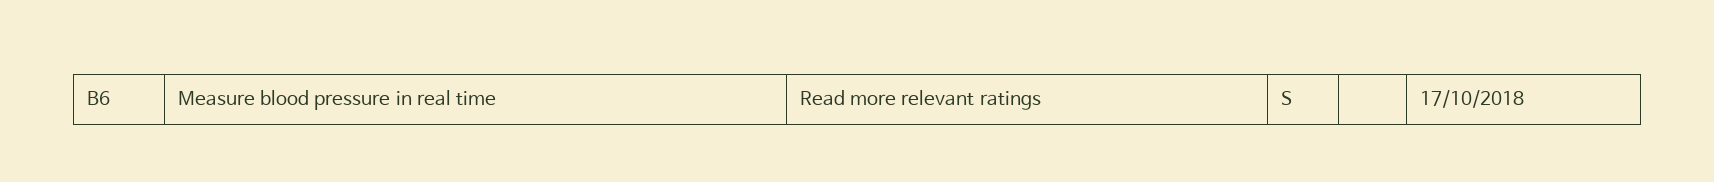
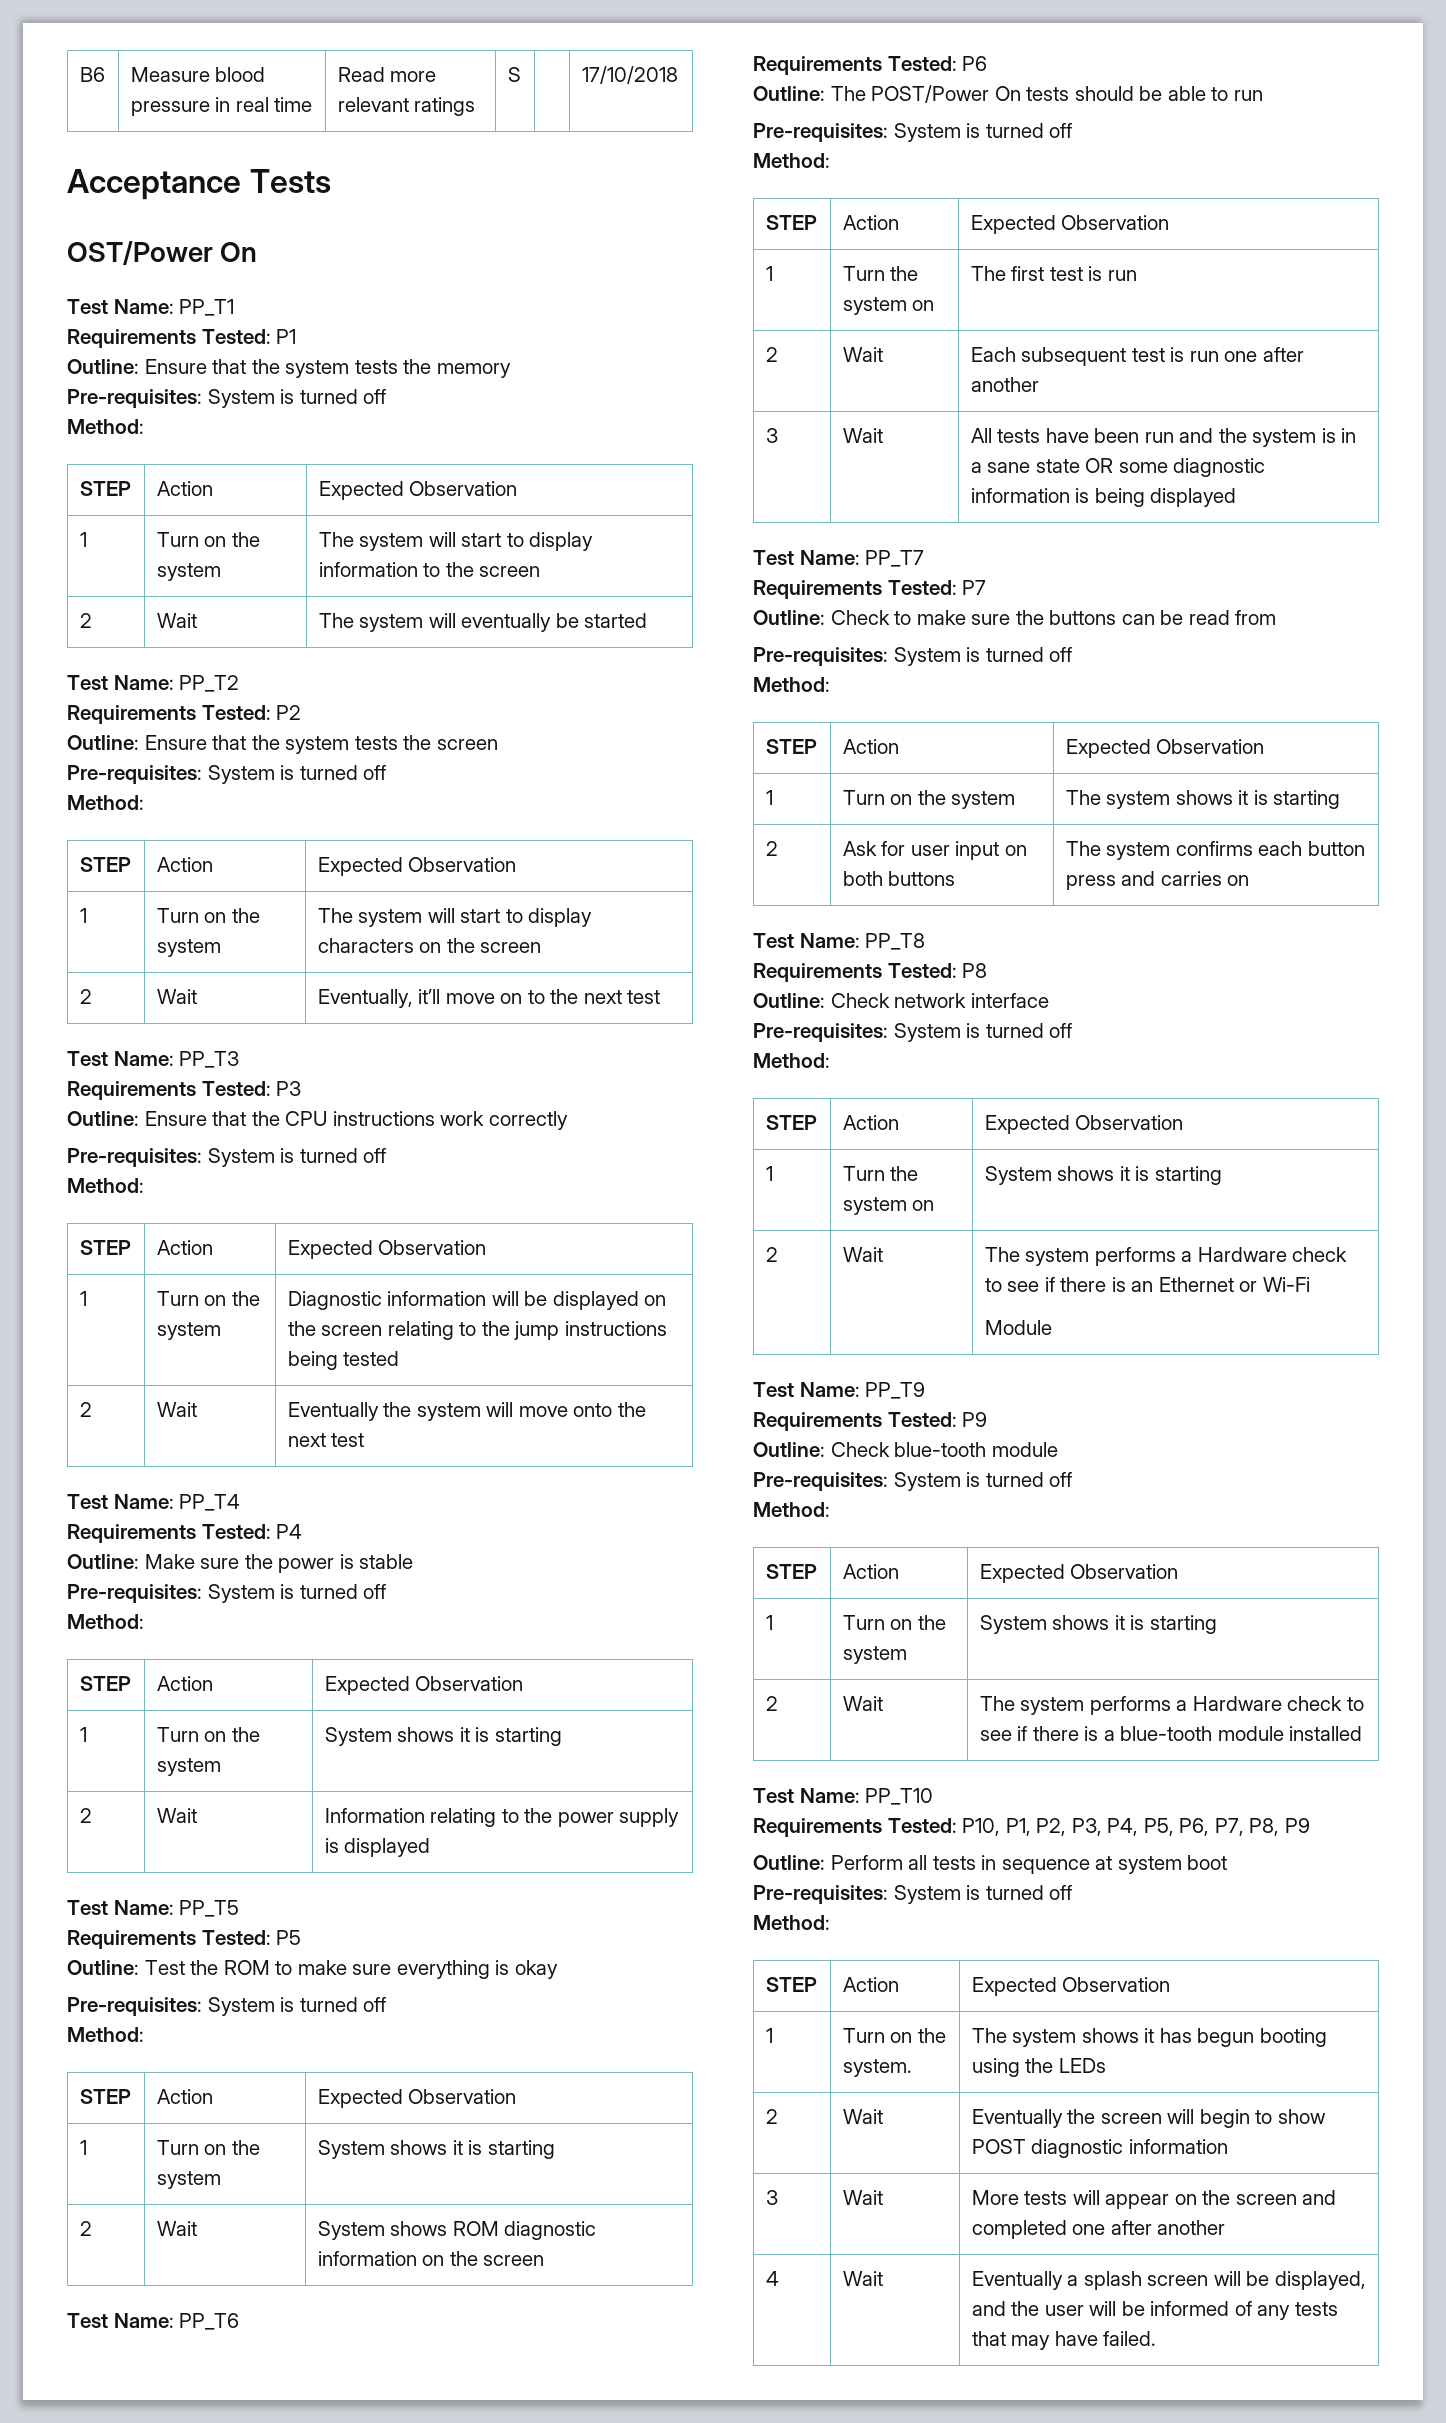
(1525, 99) none -> [67,169,331,200] [67,241,258,265] [67,299,235,316] [67,329,297,348] [67,359,511,378] [67,389,387,408] [67,419,144,434] [79,481,131,496] [156,481,213,496] [318,481,518,500] [79,532,87,547] [156,532,260,547] [156,563,221,581] [318,532,594,551] [318,562,541,577] [79,613,92,628] [156,613,197,628] [318,613,648,632] [67,675,240,692] [67,705,302,724] [67,735,498,754] [67,765,387,784] [67,795,144,810] [79,857,131,872] [156,857,213,872] [317,857,517,876] [79,908,87,923] [156,908,260,923] [156,939,221,957] [317,908,593,927] [317,938,542,953] [79,989,92,1004] [156,989,197,1004] [317,989,661,1008] [67,1051,240,1068] [67,1081,302,1100] [67,1111,568,1130] [67,1148,387,1167] [67,1178,144,1193] [79,1240,131,1255] [156,1240,213,1255] [287,1240,487,1259] [79,1291,87,1306] [156,1291,260,1306] [156,1322,221,1340] [287,1291,667,1310] [287,1321,667,1340] [287,1351,400,1370] [79,1402,92,1417] [156,1402,197,1417] [287,1402,646,1421] [287,1433,365,1447] [67,1494,241,1511] [67,1524,303,1543] [67,1554,414,1573] [67,1584,387,1603] [67,1614,144,1629] [79,1676,131,1691] [156,1676,213,1691] [324,1676,524,1695] [79,1727,87,1742] [156,1727,260,1742] [156,1758,221,1776] [324,1727,562,1746] [79,1808,92,1823] [156,1808,197,1823] [324,1808,680,1827] [324,1838,431,1857] [67,1900,240,1917] [67,1930,302,1949] [67,1960,558,1979] [67,1997,387,2016] [67,2027,144,2042] [79,2089,131,2104] [156,2089,213,2104] [317,2089,517,2108] [79,2140,87,2155] [156,2140,260,2155] [156,2171,221,2189] [317,2140,555,2159] [79,2221,92,2236] [156,2221,197,2236] [317,2221,597,2240] [317,2251,545,2266] [67,2313,240,2330] [753,56,988,75] [753,85,1263,103] [753,123,1073,142] [753,153,830,168] [765,215,817,230] [842,215,899,230] [970,215,1170,234] [765,266,773,281] [842,266,919,281] [842,297,935,315] [970,266,1137,281] [765,347,778,362] [842,347,883,362] [970,347,1304,366] [970,377,1039,392] [765,428,778,443] [842,428,883,443] [970,428,1357,447] [970,458,1266,477] [970,488,1237,507] [753,550,925,567] [753,580,987,599] [753,610,1277,625] [753,647,1073,666] [753,677,830,692] [765,739,817,754] [842,739,899,754] [1065,739,1265,758] [765,790,773,805] [842,790,1016,809] [1065,790,1341,809] [765,841,778,856] [842,841,1027,860] [842,871,956,886] [1065,841,1365,860] [1065,871,1250,890] [753,933,926,950] [753,963,988,982] [753,993,1049,1008] [753,1023,1073,1042] [753,1053,830,1068] [765,1115,817,1130] [842,1115,899,1130] [984,1115,1184,1134] [765,1166,773,1181] [842,1166,919,1181] [842,1197,935,1215] [984,1166,1222,1185] [765,1247,778,1262] [842,1247,883,1262] [984,1247,1348,1266] [984,1277,1310,1292] [984,1320,1052,1335] [753,1382,926,1399] [753,1412,988,1431] [753,1442,1058,1457] [753,1472,1073,1491] [753,1502,830,1517] [765,1564,817,1579] [842,1564,899,1579] [979,1564,1179,1583] [765,1615,773,1630] [842,1615,946,1630] [842,1646,907,1664] [979,1615,1217,1634] [765,1696,778,1711] [842,1696,883,1711] [979,1696,1364,1715] [979,1726,1363,1741] [753,1788,934,1805] [753,1818,1310,1837] [753,1855,1228,1874] [753,1885,1073,1904] [753,1915,830,1930] [765,1977,817,1992] [842,1977,899,1992] [971,1977,1171,1996] [765,2028,773,2043] [842,2028,946,2043] [842,2059,912,2077] [971,2028,1327,2047] [971,2058,1106,2077] [765,2109,778,2124] [842,2109,883,2124] [971,2109,1326,2128] [971,2139,1228,2158] [765,2190,778,2205] [842,2190,883,2205] [971,2190,1337,2209] [971,2220,1226,2239] [765,2271,779,2286] [842,2271,883,2286] [971,2271,1366,2290] [971,2301,1338,2320] [971,2331,1157,2350] // Acceptance Tests // OST/Power On // Test Name: PP_T1 // Requirements Tested: P1 // Outline: Ensure that the system tests the memory // Pre-requisites: System is turned off // Method: // STEP | Action | Expected Observation // 1 | Turn on the system | The system will start to display information to the screen // 2 | Wait | The system will eventually be started // Test Name: PP_T2 // Requirements Tested: P2 // Outline: Ensure that the system tests the screen // Pre-requisites: System is turned off // Method: // STEP | Action | Expected Observation // 1 | Turn on the system | The system will start to display characters on the screen // 2 | Wait | Eventually, it’ll move on to the next test // Test Name: PP_T3 // Requirements Tested: P3 // Outline: Ensure that the CPU instructions work correctly // Pre-requisites: System is turned off // Method: // STEP | Action | Expected Observation // 1 | Turn on the system | Diagnostic information will be displayed on the screen relating to the jump instructions being tested // 2 | Wait | Eventually the system will move onto the next test // Test Name: PP_T4 // Requirements Tested: P4 // Outline: Make sure the power is stable // Pre-requisites: System is turned off // Method: // STEP | Action | Expected Observation // 1 | Turn on the system | System shows it is starting // 2 | Wait | Information relating to the power supply is displayed // Test Name: PP_T5 // Requirements Tested: P5 // Outline: Test the ROM to make sure everything is okay // Pre-requisites: System is turned off // Method: // STEP | Action | Expected Observation // 1 | Turn on the system | System shows it is starting // 2 | Wait | System shows ROM diagnostic information on the screen // Test Name: PP_T6 // Requirements Tested: P6 // Outline: The POST/Power On tests should be able to run // Pre-requisites: System is turned off // Method: // STEP | Action | Expected Observation // 1 | Turn the system on | The first test is run // 2 | Wait | Each subsequent test is run one after another // 3 | Wait | All tests have been run and the system is in a sane state OR some diagnostic information is being displayed // Test Name: PP_T7 // Requirements Tested: P7 // Outline: Check to make sure the buttons can be read from // Pre-requisites: System is turned off // Method: // STEP | Action | Expected Observation // 1 | Turn on the system | The system shows it is starting // 2 | Ask for user input on both buttons | The system confirms each button press and carries on // Test Name: PP_T8 // Requirements Tested: P8 // Outline: Check network interface // Pre-requisites: System is turned off // Method: // STEP | Action | Expected Observation // 1 | Turn the system on | System shows it is starting // 2 | Wait | The system performs a Hardware check to see if there is an Ethernet or Wi-Fi // Module // Test Name: PP_T9 // Requirements Tested: P9 // Outline: Check blue-tooth module // Pre-requisites: System is turned off // Method: // STEP | Action | Expected Observation // 1 | Turn on the system | System shows it is starting // 2 | Wait | The system performs a Hardware check to see if there is a blue-tooth module installed // Test Name: PP_T10 // Requirements Tested: P10, P1, P2, P3, P4, P5, P6, P7, P8, P9 // Outline: Perform all tests in sequence at system boot // Pre-requisites: System is turned off // Method: // STEP | Action | Expected Observation // 1 | Turn on the system. | The system shows it has begun booting using the LEDs // 2 | Wait | Eventually the screen will begin to show POST diagnostic information // 3 | Wait | More tests will appear on the screen and completed one after another // 4 | Wait | Eventually a splash screen will be displayed, and the user will be informed of any tests that may have failed.

